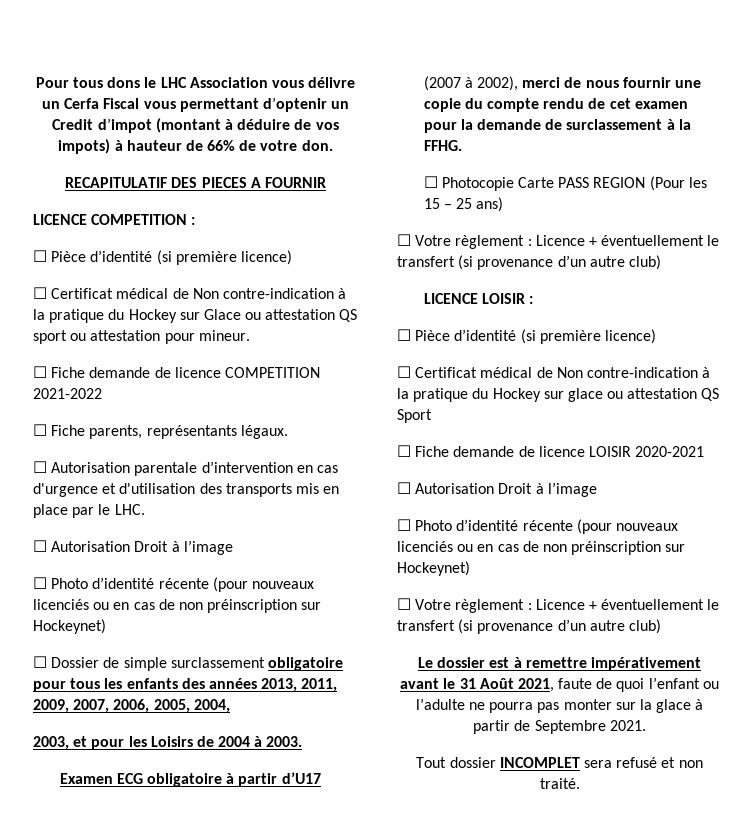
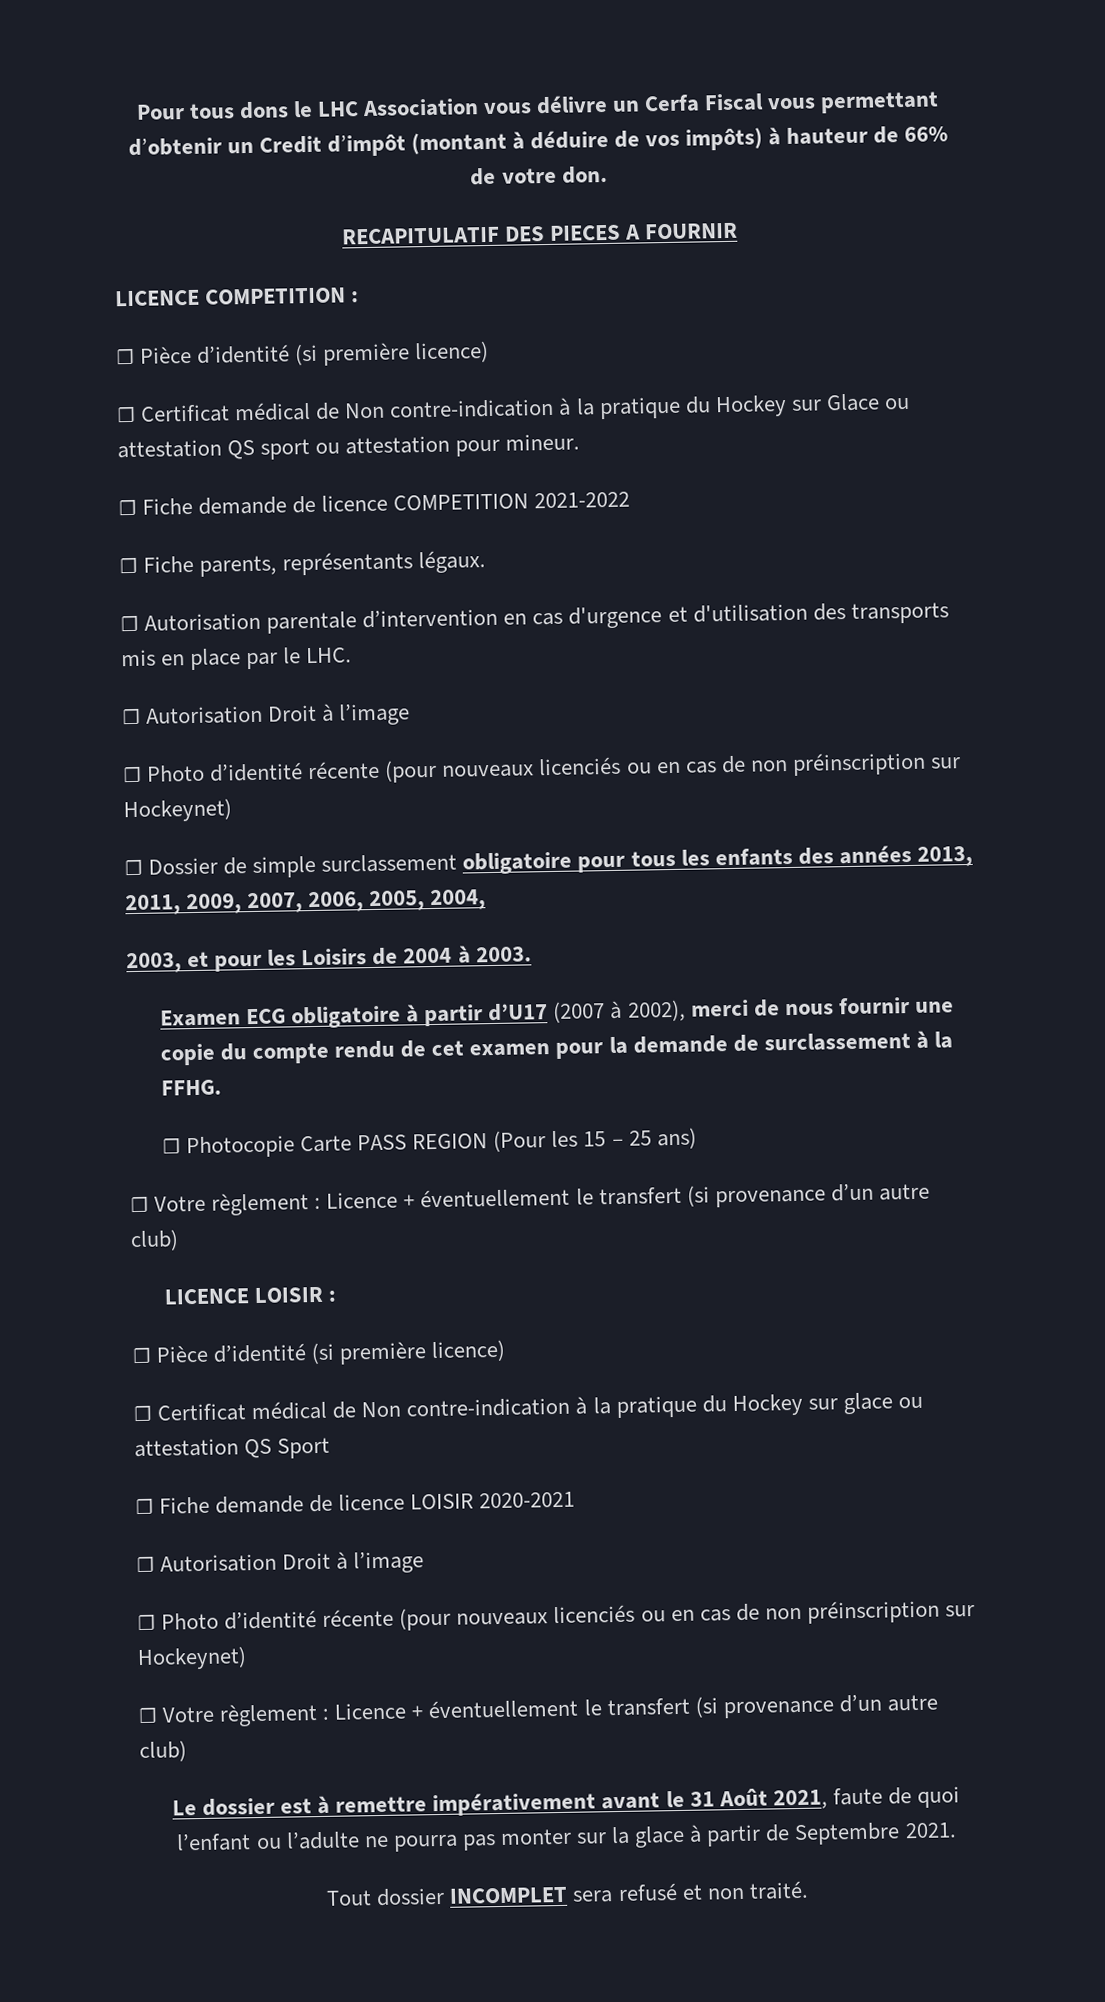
[262,97,327,112] d’optenir -> [127,137,222,156] d’obtenir
[97,118,152,133] d’impot -> [326,133,406,157] d’impôt
[58,139,111,154] impots) -> [685,127,764,151] impôts)

